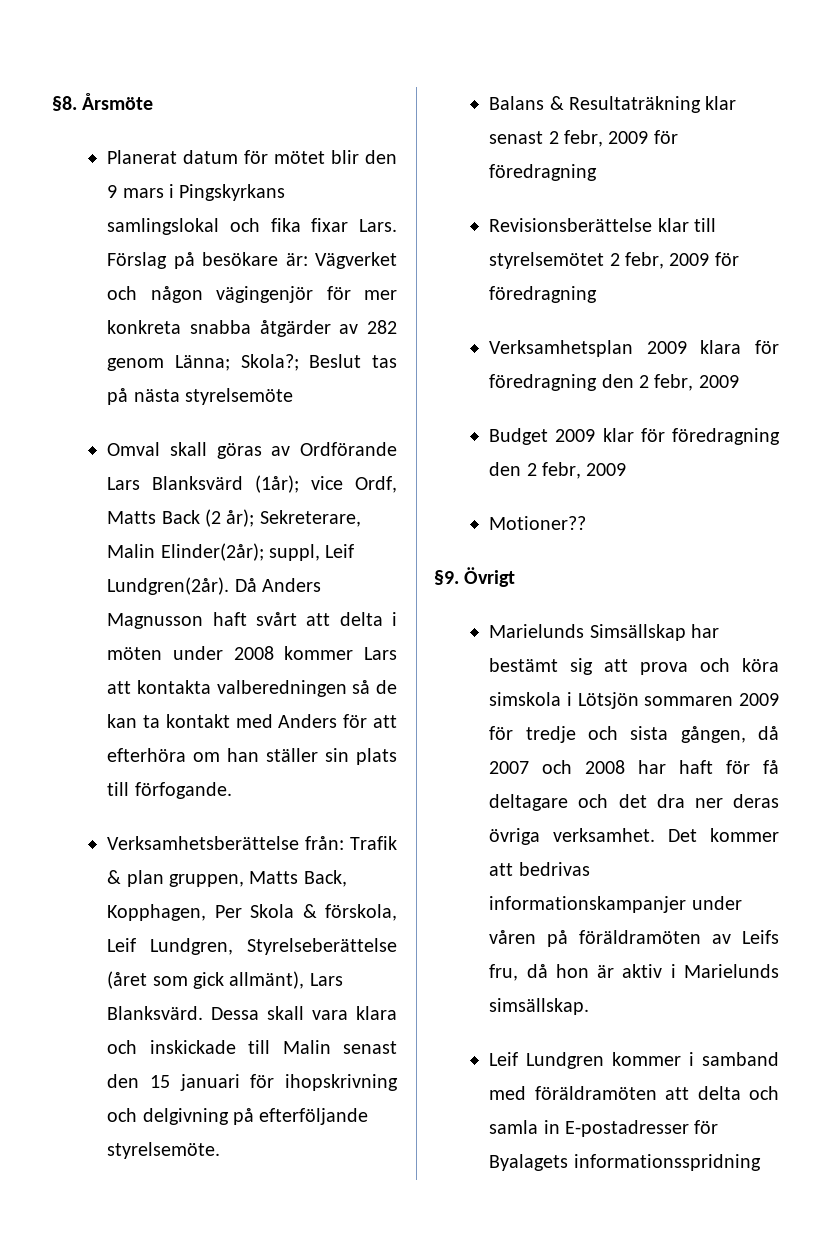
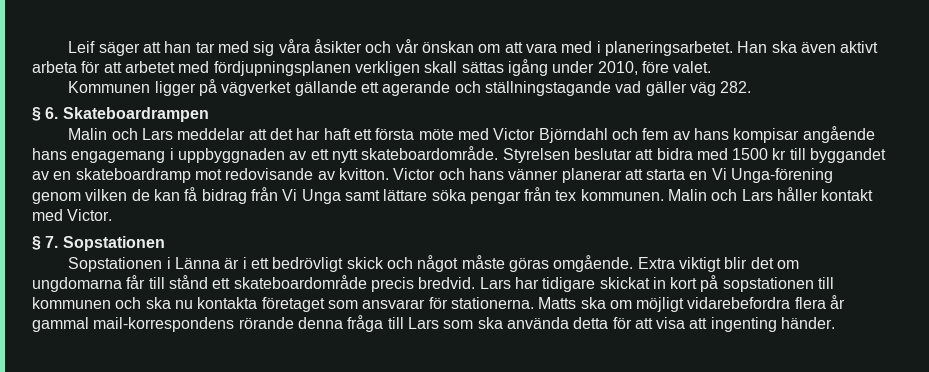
[52,93,154,111] [107,150,397,164] [107,184,286,201] [107,218,397,235] [107,252,397,269] [107,286,397,303] [107,320,397,337] [107,354,397,371] [107,388,294,405] [107,442,397,459] [107,475,397,493] [107,509,361,527] [107,543,355,561] [107,577,322,595] [107,612,398,629] [107,646,397,660] [107,680,397,697] [107,714,397,728] [107,748,397,765] [107,782,232,799] [107,836,397,850] [107,870,347,887] [107,904,397,921] [107,938,397,955] [107,971,343,989] [107,1006,397,1020] [107,1040,397,1054] [107,1074,398,1091] [107,1108,369,1125] [107,1142,221,1159] [489,96,737,113] [489,130,678,147] [489,164,598,181] [489,218,717,232] [489,252,739,269] [489,286,598,303] [489,340,779,357] [489,374,739,391] [489,428,780,445] [489,462,627,479] [489,516,587,530] [434,567,516,587] [489,624,720,641] [489,658,779,675] [489,692,779,709] [489,726,779,743] [489,760,779,774] [489,794,779,811] [489,828,779,845] [489,862,590,876] [489,896,742,913] [489,930,779,947] [489,964,779,981] [489,998,590,1015] [489,1052,779,1069] [489,1086,779,1100] [489,1120,719,1137] [489,1154,761,1171] §8. Årsmöte // Planerat datum för mötet blir den 9 mars i Pingskyrkans samlingslokal och fika fixar Lars. Förslag på besökare är: Vägverket och någon vägingenjör för mer konkreta snabba åtgärder av 282 genom Länna; Skola?; Beslut tas på nästa styrelsemöte // Omval skall göras av Ordförande Lars Blanksvärd (1år); vice Ordf, Matts Back (2 år); Sekreterare, Malin Elinder(2år); suppl, Leif Lundgren(2år). Då Anders Magnusson haft svårt att delta i möten under 2008 kommer Lars att kontakta valberedningen så de kan ta kontakt med Anders för att efterhöra om han ställer sin plats till förfogande. // Verksamhetsberättelse från: Trafik & plan gruppen, Matts Back, Kopphagen, Per Skola & förskola, Leif Lundgren, Styrelseberättelse (året som gick allmänt), Lars Blanksvärd. Dessa skall vara klara och inskickade till Malin senast den 15 januari för ihopskrivning och delgivning på efterföljande styrelsemöte. // Balans & Resultaträkning klar senast 2 febr, 2009 för föredragning // Revisionsberättelse klar till styrelsemötet 2 febr, 2009 för föredragning // Verksamhetsplan 2009 klara för föredragning den 2 febr, 2009 // Budget 2009 klar för föredragning den 2 febr, 2009 // Motioner?? // §9. Övrigt // Marielunds Simsällskap har bestämt sig att prova och köra simskola i Lötsjön sommaren 2009 för tredje och sista gången, då 2007 och 2008 har haft för få deltagare och det dra ner deras övriga verksamhet. Det kommer att bedrivas informationskampanjer under våren på föräldramöten av Leifs fru, då hon är aktiv i Marielunds simsällskap. // Leif Lundgren kommer i samband med föräldramöten att delta och samla in E-postadresser för Byalagets informationsspridning -> [68,39,879,56] [32,59,712,76] [68,79,752,96] [32,107,209,122] [68,126,875,143] [32,146,887,163] [32,168,834,183] [32,187,874,204] [32,209,113,221] [32,236,165,251] [68,255,799,272] [32,275,835,292] [32,295,846,312] [32,315,836,332] Leif säger att han tar med sig våra åsikter och vår önskan om att vara med i planeringsarbetet. Han ska även aktivt arbeta för att arbetet med fördjupningsplanen verkligen skall sättas igång under 2010, före valet. // Kommunen ligger på vägverket gällande ett agerande och ställningstagande vad gäller väg 282. // § 6. Skateboardrampen // Malin och Lars meddelar att det har haft ett första möte med Victor Björndahl och fem av hans kompisar angående hans engagemang i uppbyggnaden av ett nytt skateboardområde. Styrelsen beslutar att bidra med 1500 kr till byggandet av en skateboardramp mot redovisande av kvitton. Victor och hans vänner planerar att starta en Vi Unga-förening genom vilken de kan få bidrag från Vi Unga samt lättare söka pengar från tex kommunen. Malin och Lars håller kontakt med Victor. // § 7. Sopstationen // Sopstationen i Länna är i ett bedrövligt skick och något måste göras omgående. Extra viktigt blir det om ungdomarna får till stånd ett skateboardområde precis bredvid. Lars har tidigare skickat in kort på sopstationen till kommunen och ska nu kontakta företaget som ansvarar för stationerna. Matts ska om möjligt vidarebefordra flera år gammal mail-korrespondens rörande denna fråga till Lars som ska använda detta för att visa att ingenting händer.

